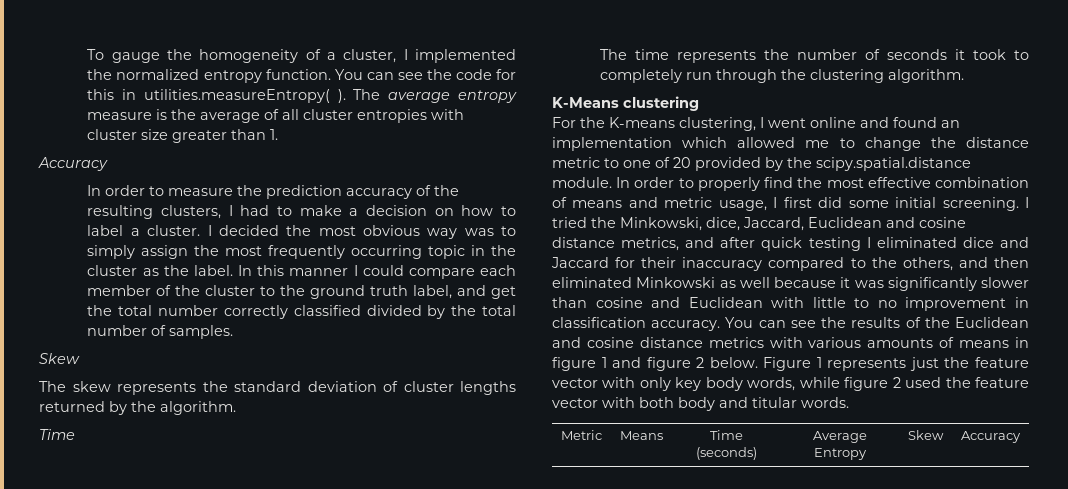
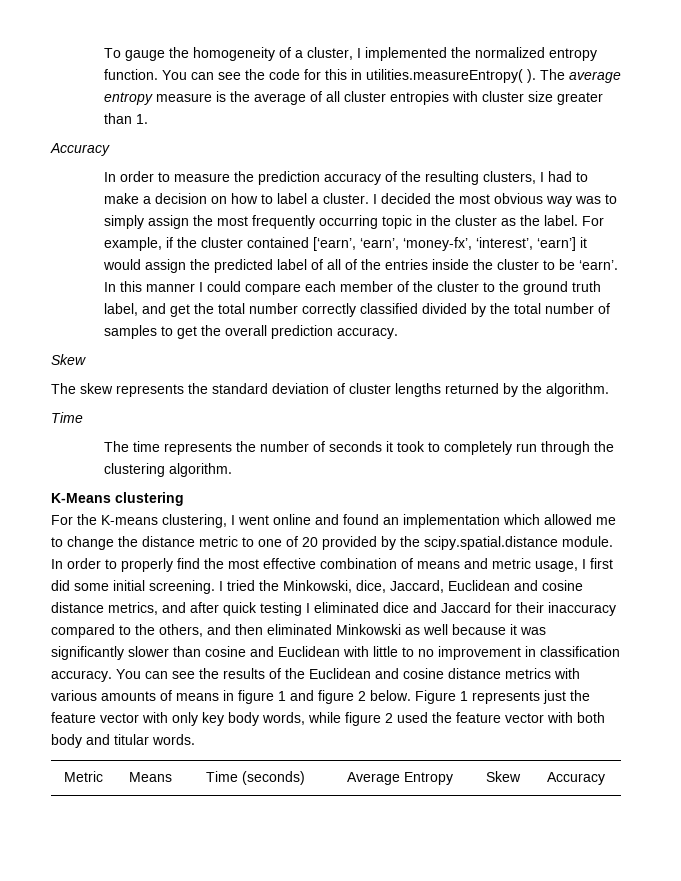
(233, 270) none -> [581,216,604,226] [103,237,587,251] [102,259,618,273] For example, if the cluster contained [‘earn’, ‘earn’, ‘money-fx’, ‘interest’, ‘earn’] it would assign the predicted label of all of the entries inside the cluster to be ‘earn’.
[169,325,234,339] samples. -> [103,325,398,339] samples to get the overall prediction accuracy.

